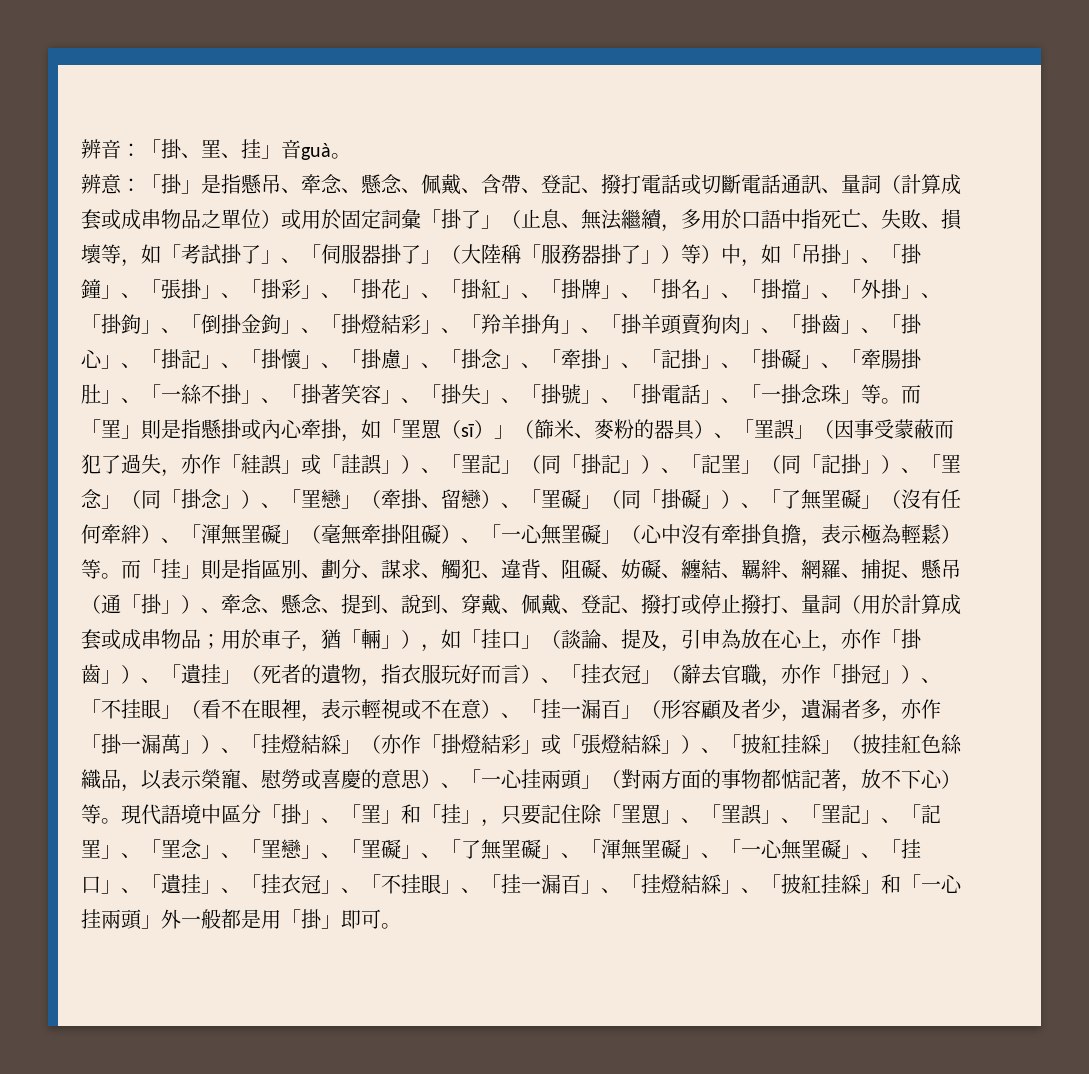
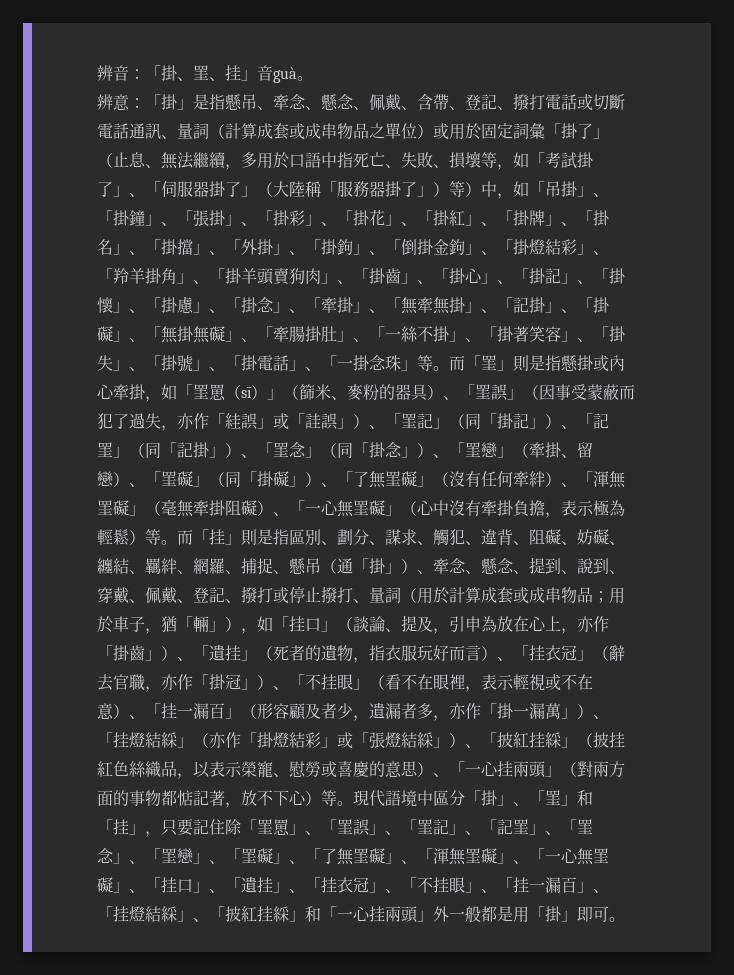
(661, 358) none -> [401,297,513,314] 無牽無掛」、「
(861, 358) none -> [161,326,273,343] 無掛無礙」、「

